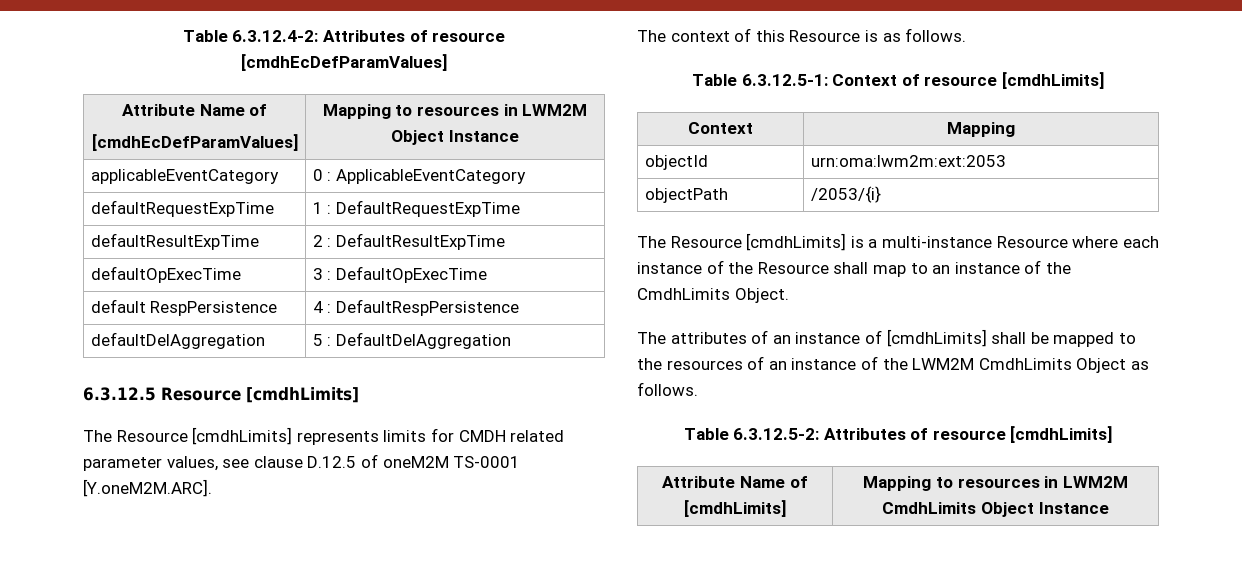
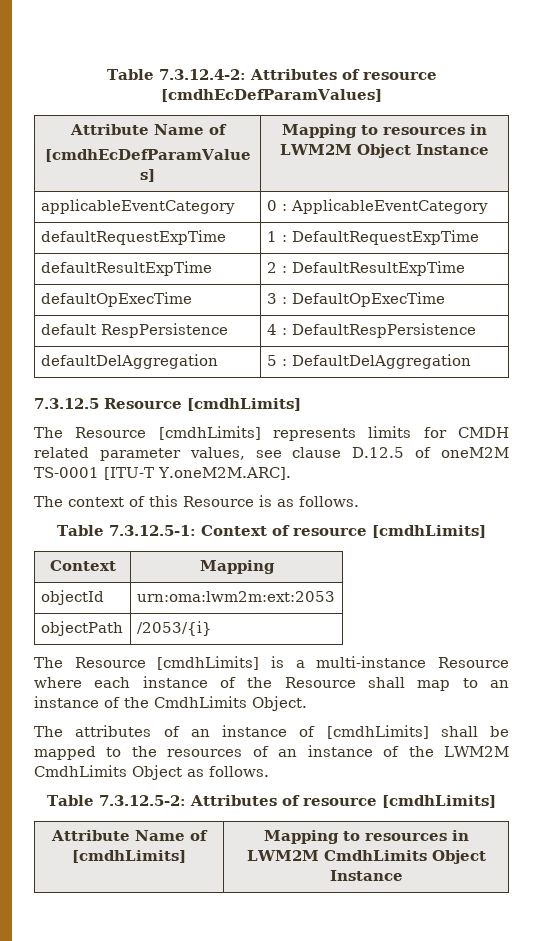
[182,30,319,42] Table 6.3.12.4-2: -> [106,69,246,80] Table 7.3.12.4-2:
[83,387,156,401] 6.3.12.5 -> [34,398,99,409] 7.3.12.5
[83,479,212,497] [Y.oneM2M.ARC]. -> [104,467,291,480] [ITU-T Y.oneM2M.ARC].
[741,74,828,86] 6.3.12.5-1: -> [108,525,196,536] 7.3.12.5-1:
[733,428,820,440] 6.3.12.5-2: -> [98,795,186,806] 7.3.12.5-2:

